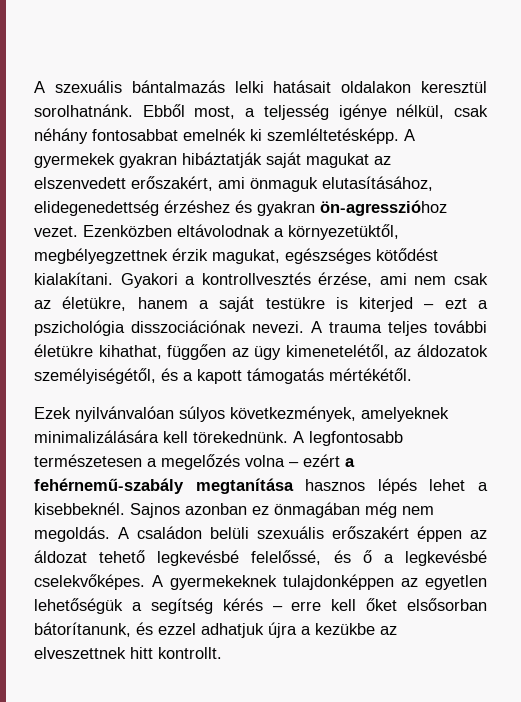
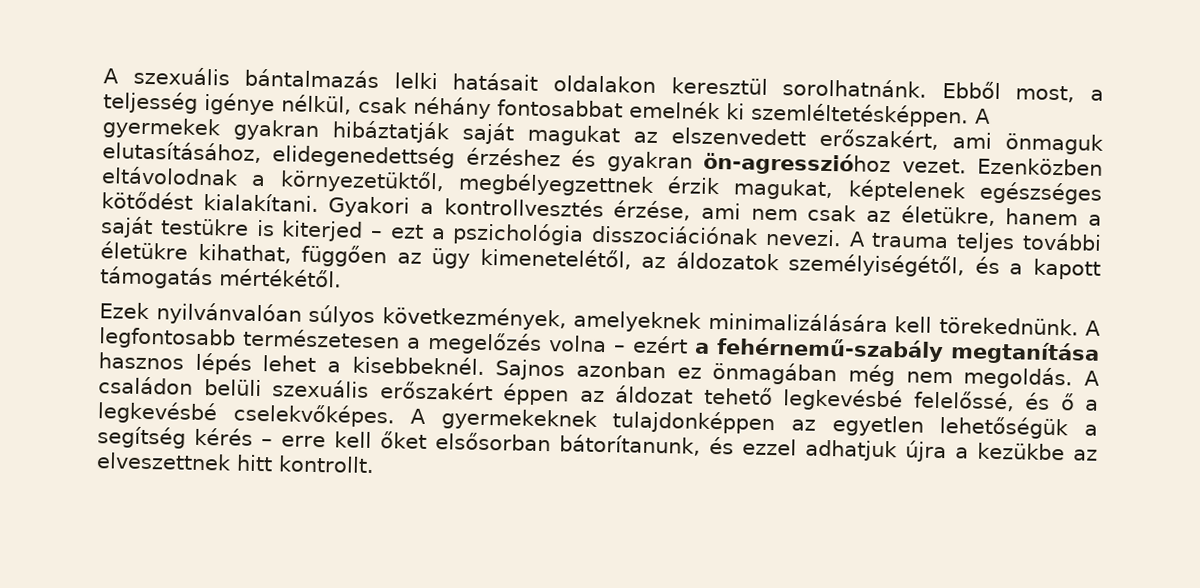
[267,128,399,144] szemléltetésképp. -> [750,102,969,128] szemléltetésképpen.
(280, 256) none -> [847,179,967,203] képtelenek

